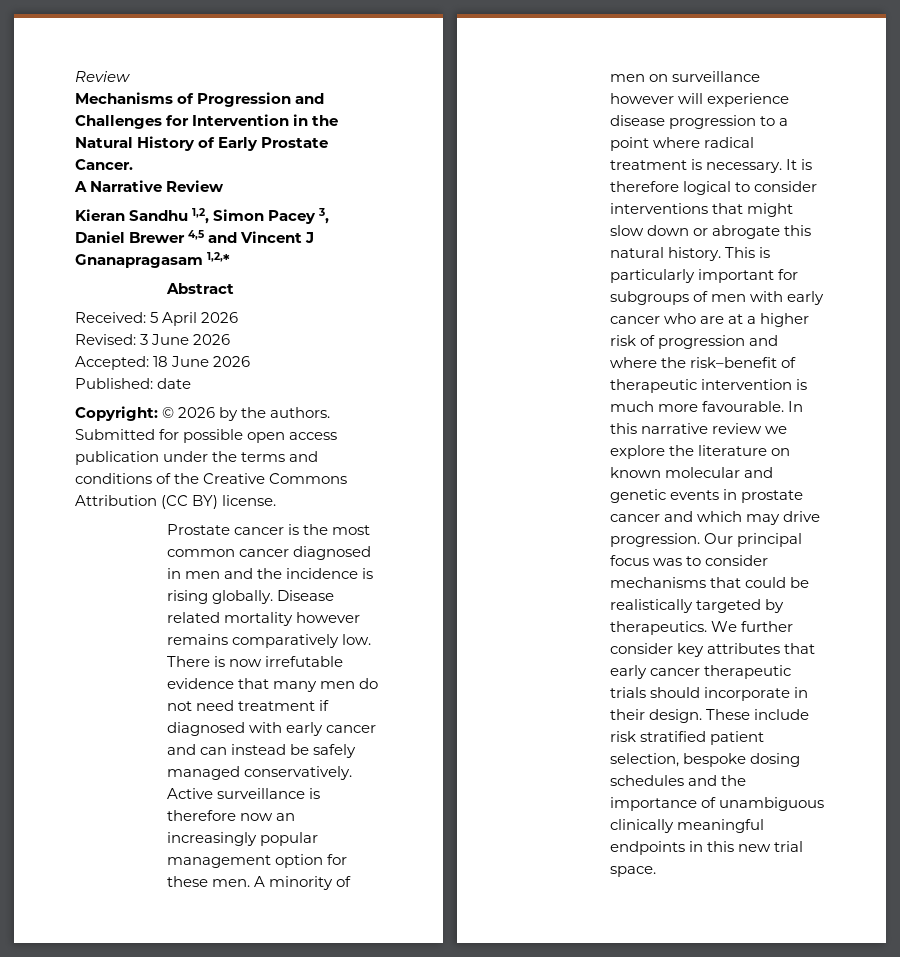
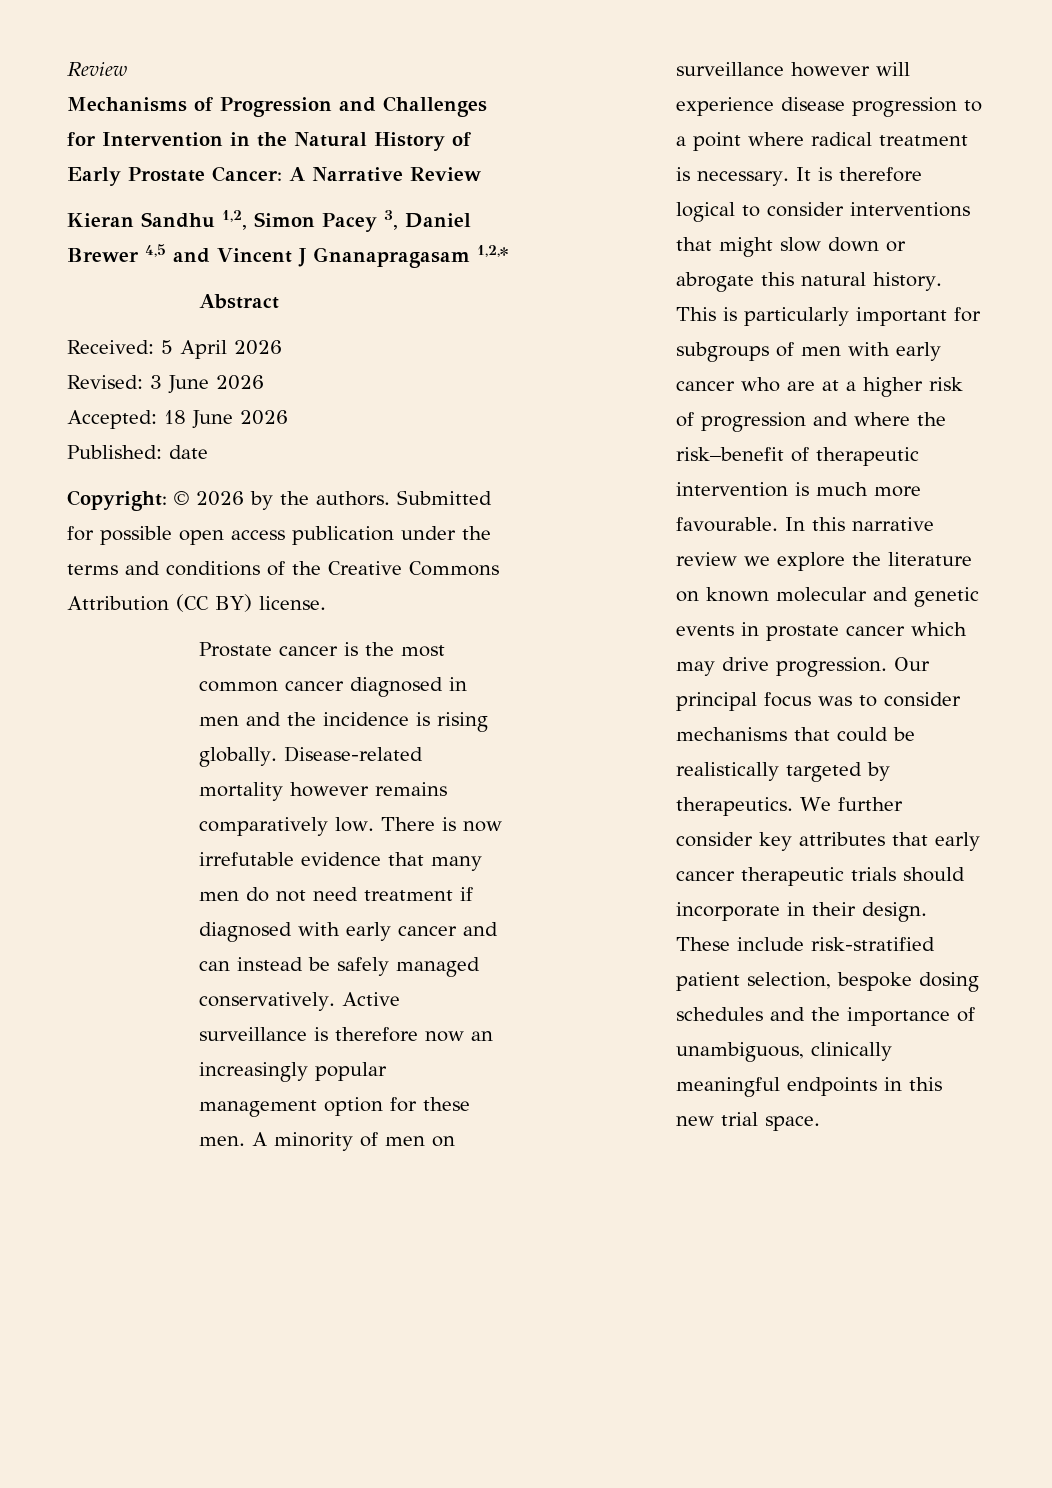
[75,159,133,170] Cancer. // -> [212,166,282,182] Cancer:
[277,590,335,601] [167,612,221,623] Disease related -> [284,746,424,762] Disease-related
[664,511,694,522] and -> (906, 631) none
[610,731,707,742] risk stratified -> [811,937,936,951] risk-stratified
[719,797,825,811] unambiguous -> [676,1042,805,1062] unambiguous,

